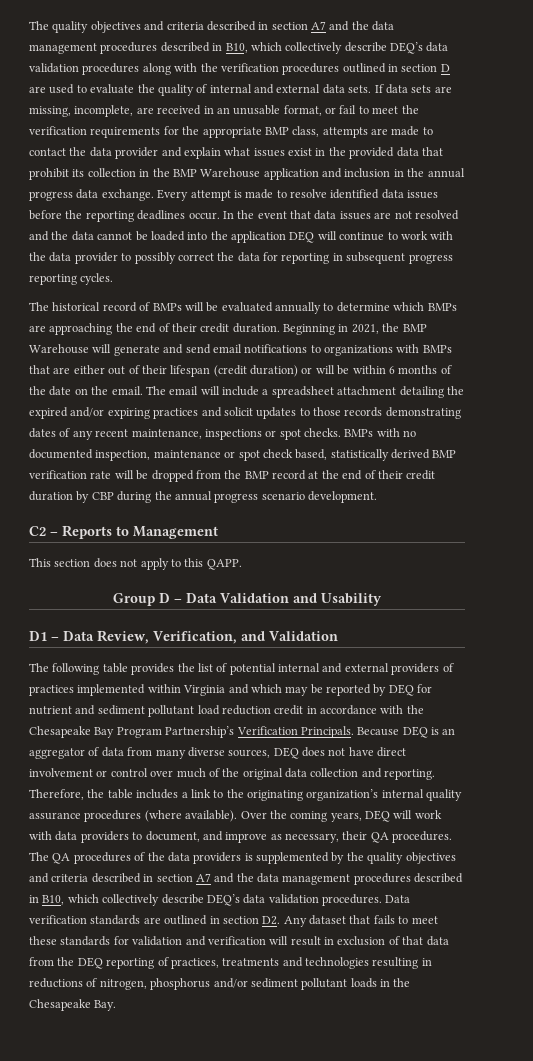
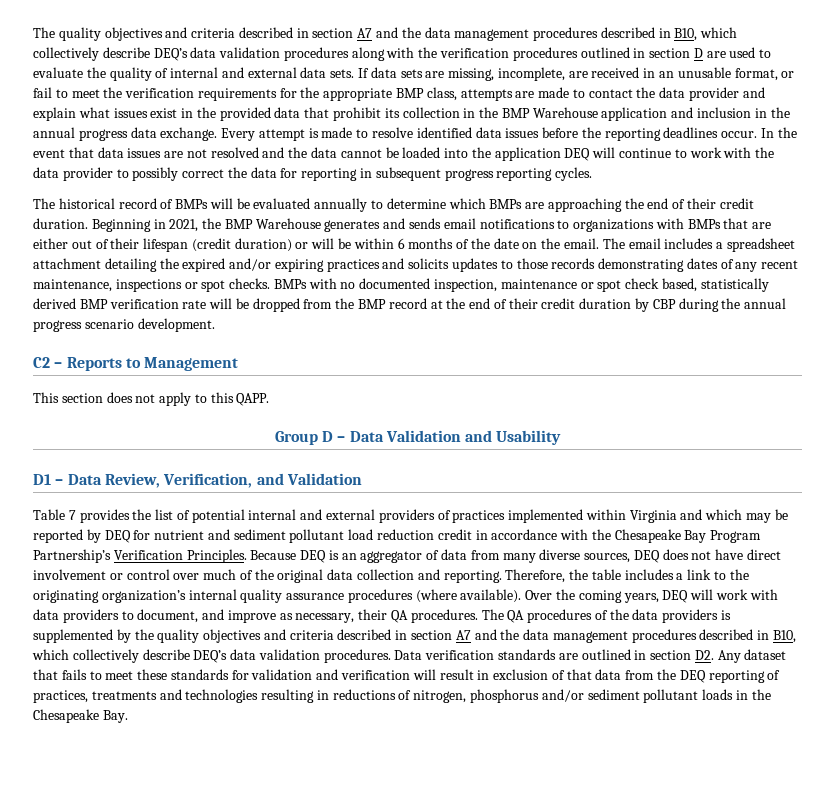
[92,344,211,356] will generate and send -> [324,218,442,232] generates and sends
[200,386,259,396] will include -> [664,238,714,249] includes
[223,407,253,416] solicit -> [408,258,450,269] solicits
[29,663,128,675] The following table -> [33,509,76,520] Table 7
[300,726,354,738] Principals. -> [186,549,247,563] Principles.

